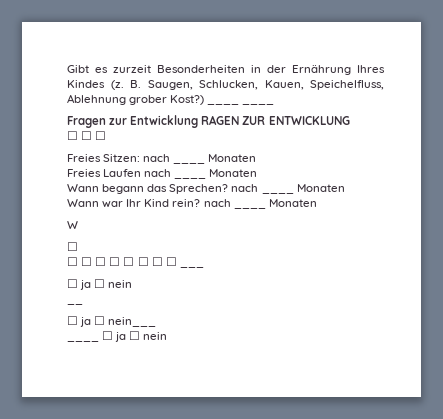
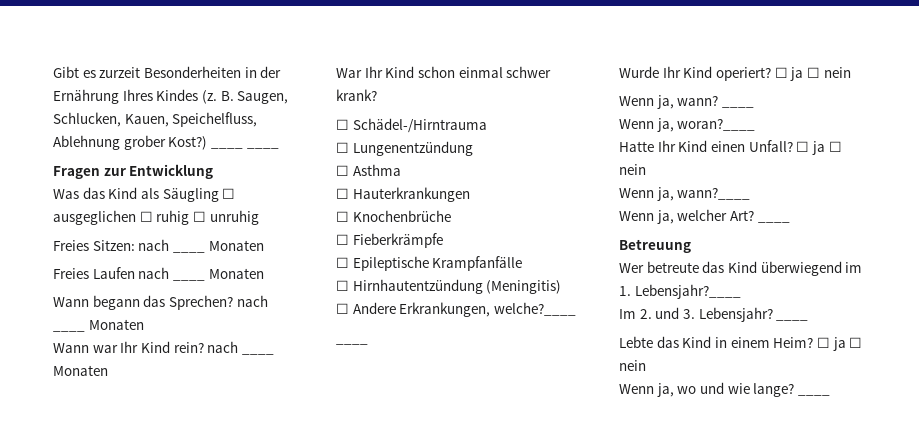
[201,115,350,125] [67,131,107,140] RAGEN ZUR ENTWICKLUNG // ☐ ☐ ☐ -> [53,187,236,202] [53,210,259,225] // Was das Kind als Säugling ☐ ausgeglichen ☐ ruhig ☐ unruhig
[67,221,78,229] [67,242,78,251] [67,257,177,266] [179,266,204,268] [67,279,133,290] [67,303,83,305] [67,316,157,327] [67,340,99,342] [102,331,168,342] W // ☐ // ☐ ☐ ☐ ☐ ☐ ☐ ☐ ☐ ___ // ☐ ja ☐ nein // __ // ☐ ja ☐ nein___ // ____ ☐ ja ☐ nein -> [336,66,552,78] [336,89,377,101] [336,118,487,133] [336,141,473,156] [336,164,401,176] [336,187,470,202] [336,210,451,222] [336,233,443,248] [336,256,523,271] [336,279,562,294] [336,302,576,317] [336,343,368,345] [619,66,851,81] [619,95,719,109] [721,106,754,108] [619,118,756,132] [619,140,842,155] [619,164,646,175] [619,187,751,201] [619,209,754,224] [757,221,790,223] [619,239,691,253] [619,261,863,276] [619,284,741,299] [619,307,809,322] [619,336,863,351] [619,360,646,371] [619,382,830,397] War Ihr Kind schon einmal schwer krank? // ☐ Schädel-/Hirntrauma // ☐ Lungenentzündung // ☐ Asthma // ☐ Hauterkrankungen // ☐ Knochenbrüche // ☐ Fieberkrämpfe // ☐ Epileptische Krampfanfälle // ☐ Hirnhautentzündung (Meningitis) // ☐ Andere Erkrankungen, welche?____ // ____ // Wurde Ihr Kind operiert? ☐ ja ☐ nein // Wenn ja, wann? ____ // Wenn ja, woran?____ // Hatte Ihr Kind einen Unfall? ☐ ja ☐ nein // Wenn ja, wann?____ // Wenn ja, welcher Art? ____ // Betreuung // Wer betreute das Kind überwiegend im 1. Lebensjahr?____ // Im 2. und 3. Lebensjahr? ____ // Lebte das Kind in einem Heim? ☐ ja ☐ nein // Wenn ja, wo und wie lange? ____

